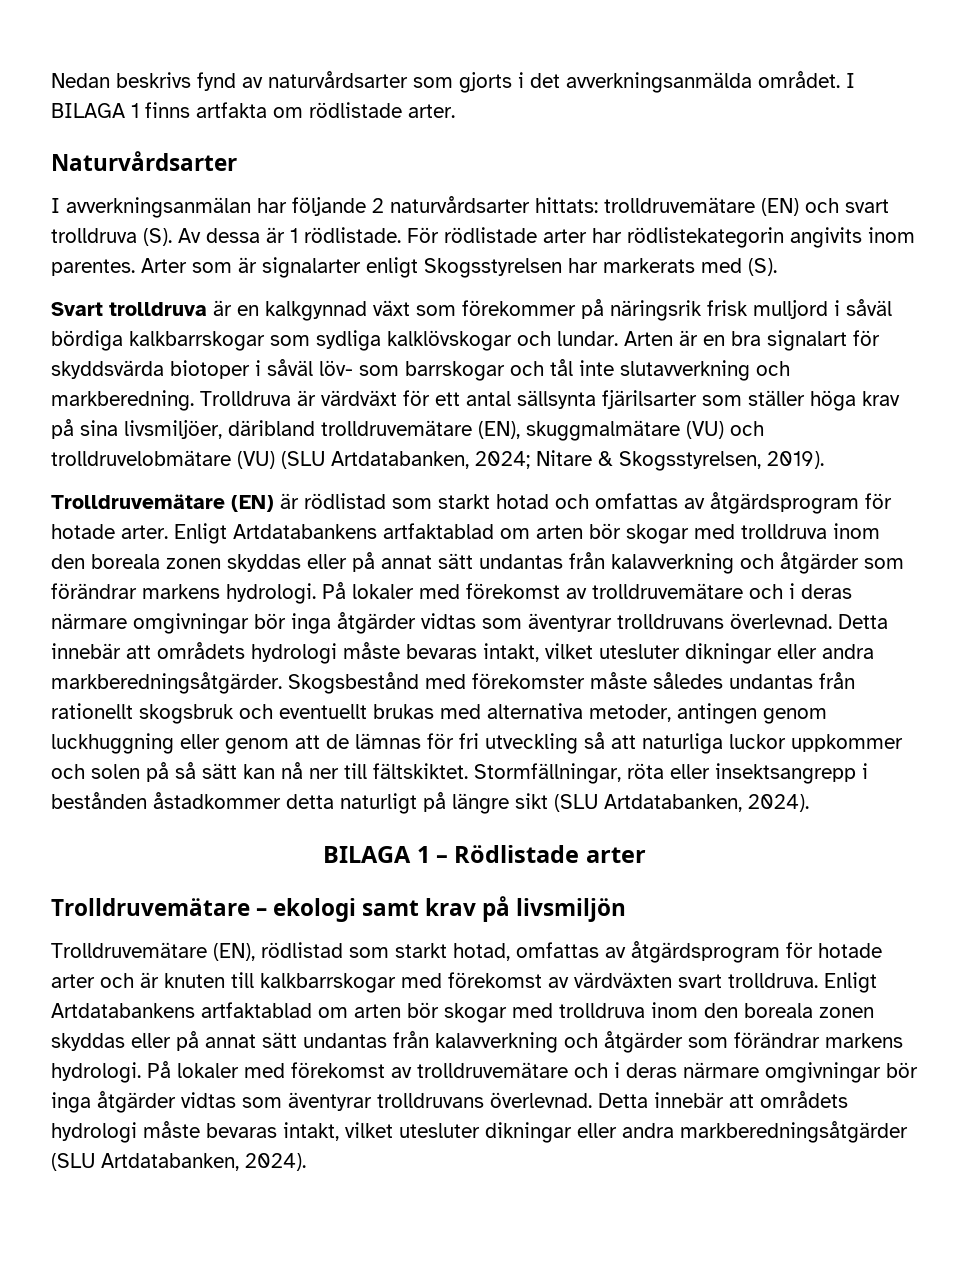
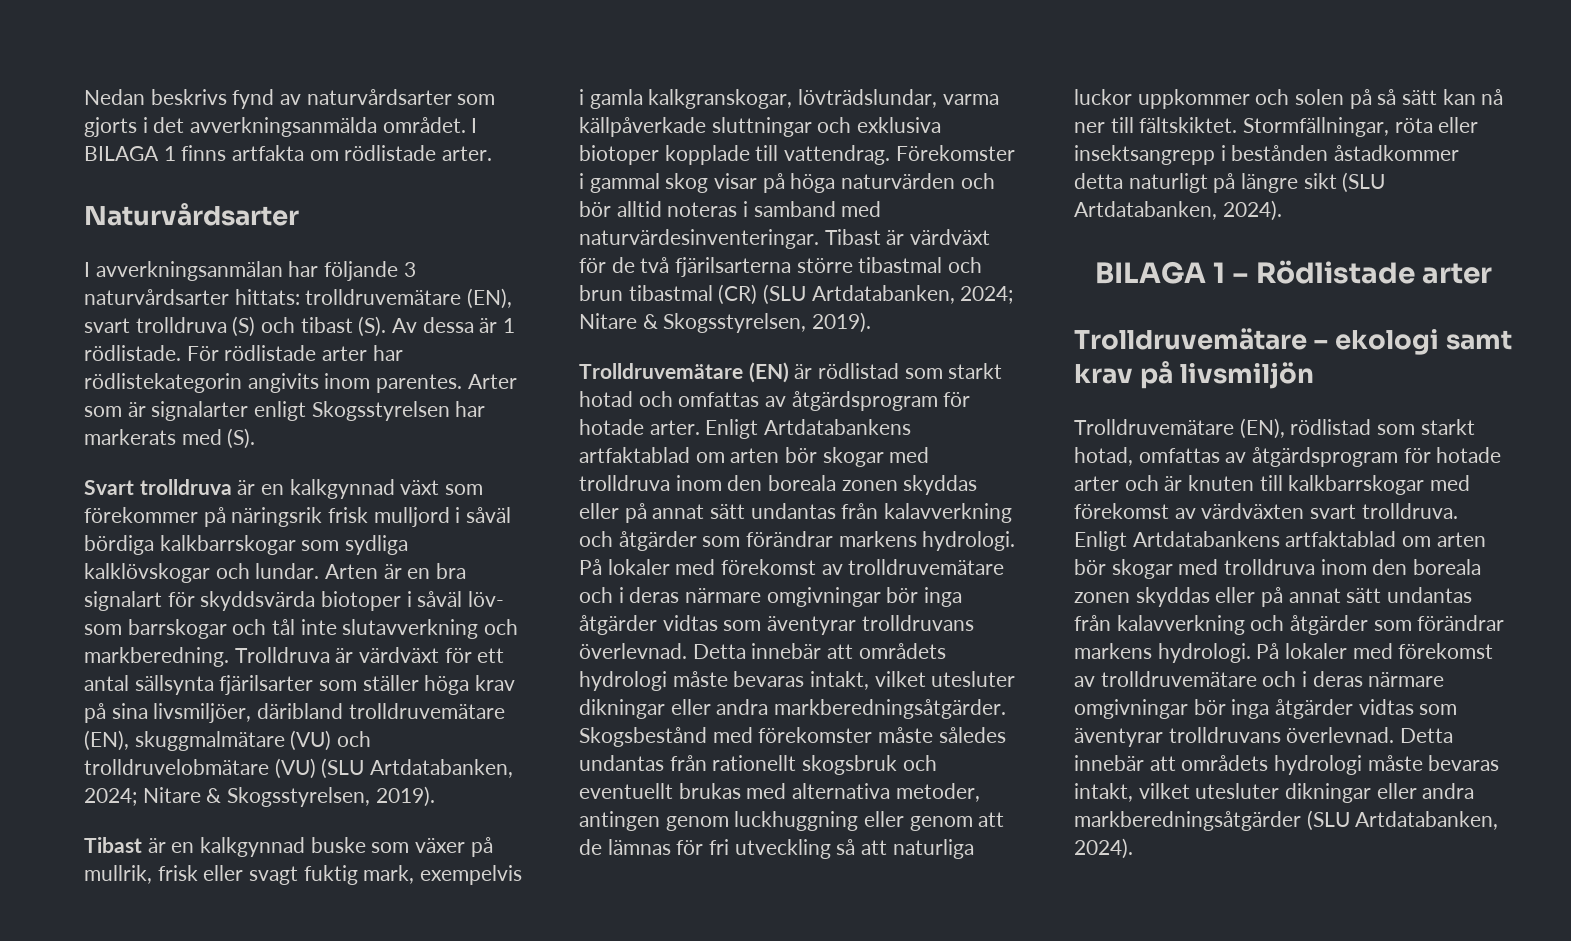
[372,198,384,213] 2 -> [403,262,416,277] 3
[761,198,889,216] [51,228,137,243] (EN) och svart trolldruva -> [467,288,513,309] [84,316,353,337] (EN), svart trolldruva (S) och tibast
(824, 460) none -> [84,837,493,857] [84,865,523,885] [579,89,999,109] [579,117,942,137] [579,145,1015,165] [579,173,995,193] [579,201,882,217] [579,229,991,249] [579,257,983,277] [579,284,1014,305] [579,312,872,333] // Tibast är en kalkgynnad buske som växer på mullrik, frisk eller svagt fuktig mark, exempelvis i gamla kalkgranskogar, lövträdslundar, varma källpåverkade sluttningar och exklusiva biotoper kopplade till vattendrag. Förekomster i gammal skog visar på höga naturvärden och bör alltid noteras i samband med naturvärdesinventeringar. Tibast är värdväxt för de två fjärilsarterna större tibastmal och brun tibastmal (CR) (SLU Artdatabanken, 2024; Nitare & Skogsstyrelsen, 2019).

